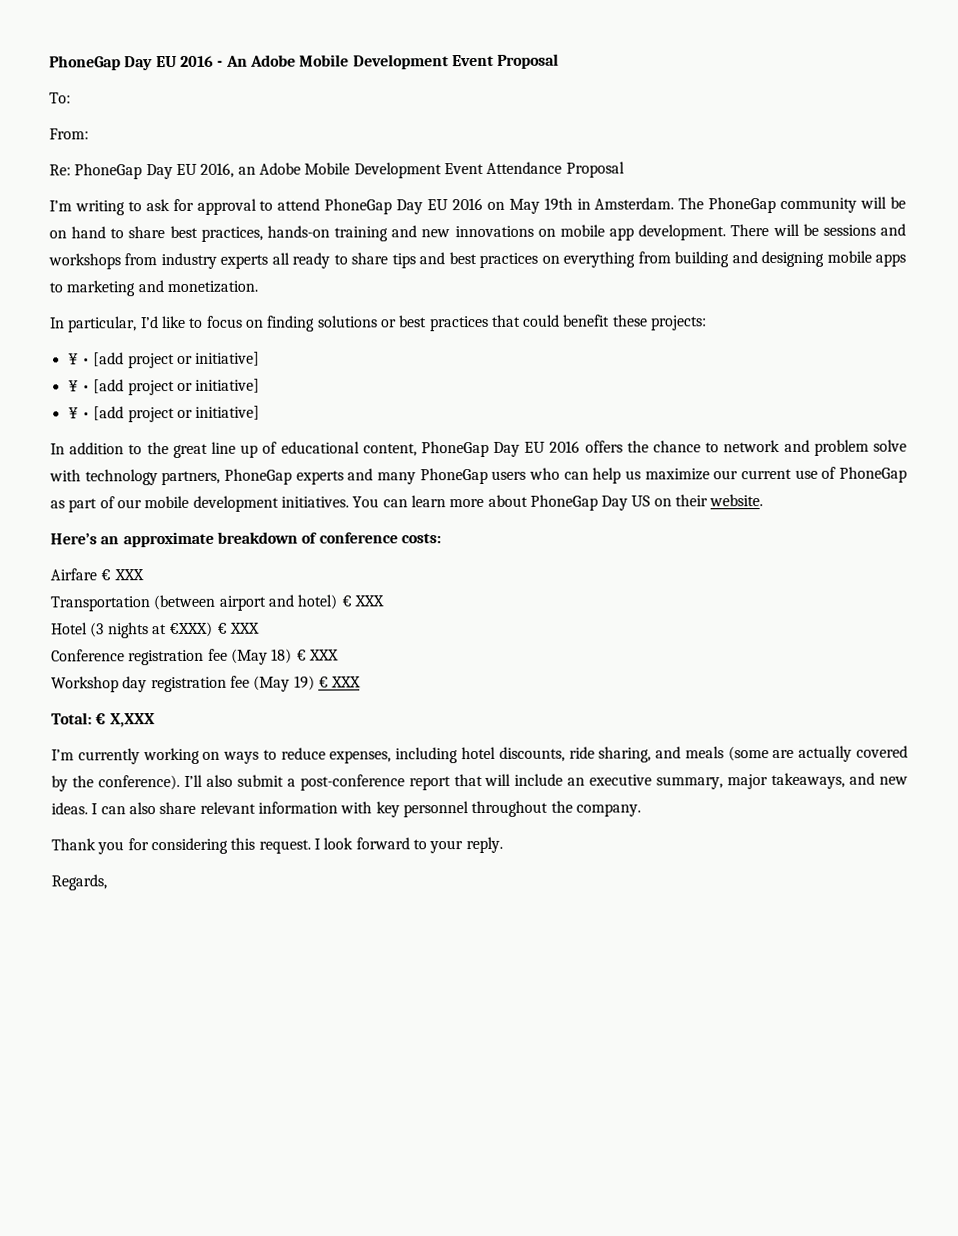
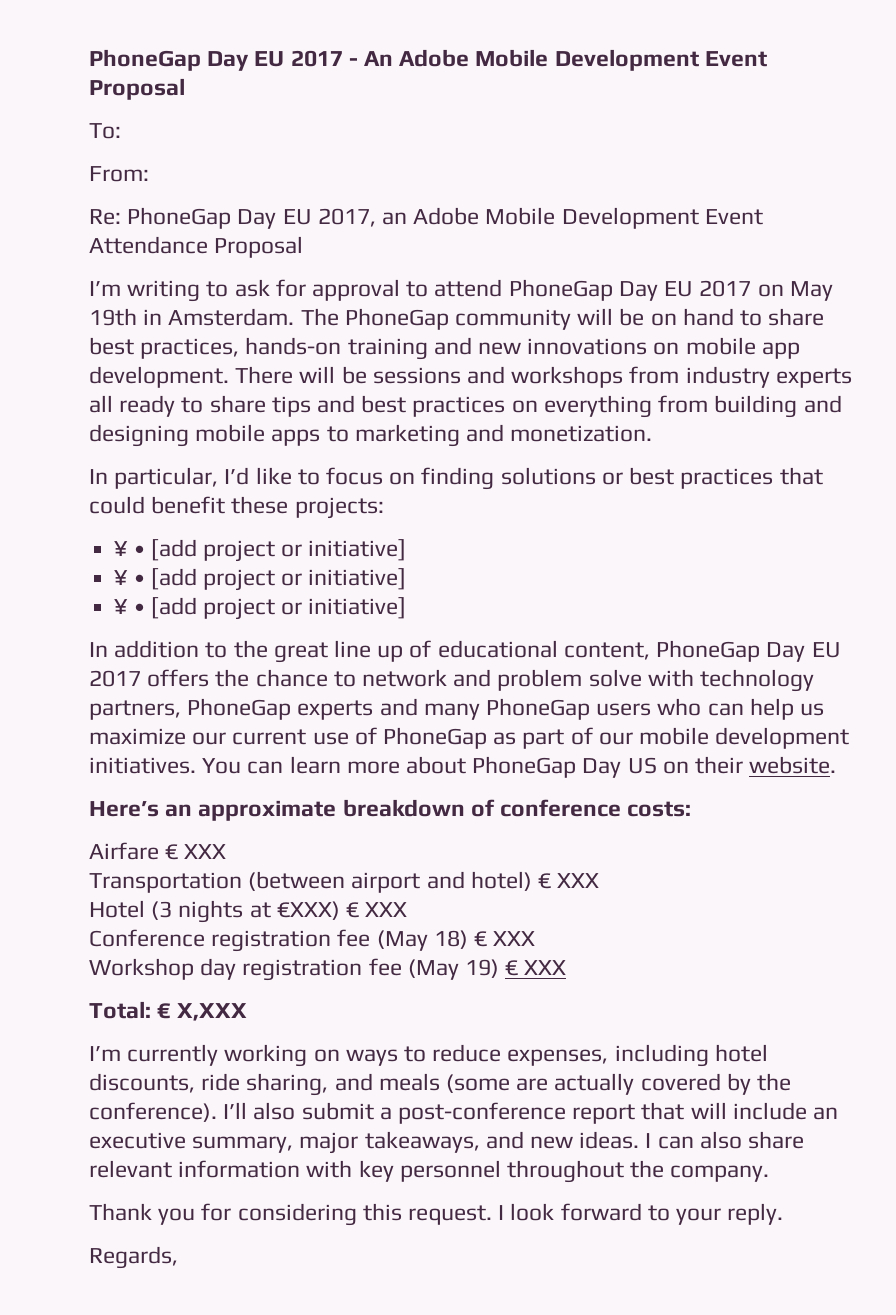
[49,55,214,71] PhoneGap Day EU 2016 -> [89,49,343,71] PhoneGap Day EU 2017
[200,162,235,178] 2016, -> [317,208,376,227] 2017,
[451,197,483,211] 2016 -> [699,280,752,297] 2017
[549,440,581,453] 2016 -> [89,670,141,687] 2017

